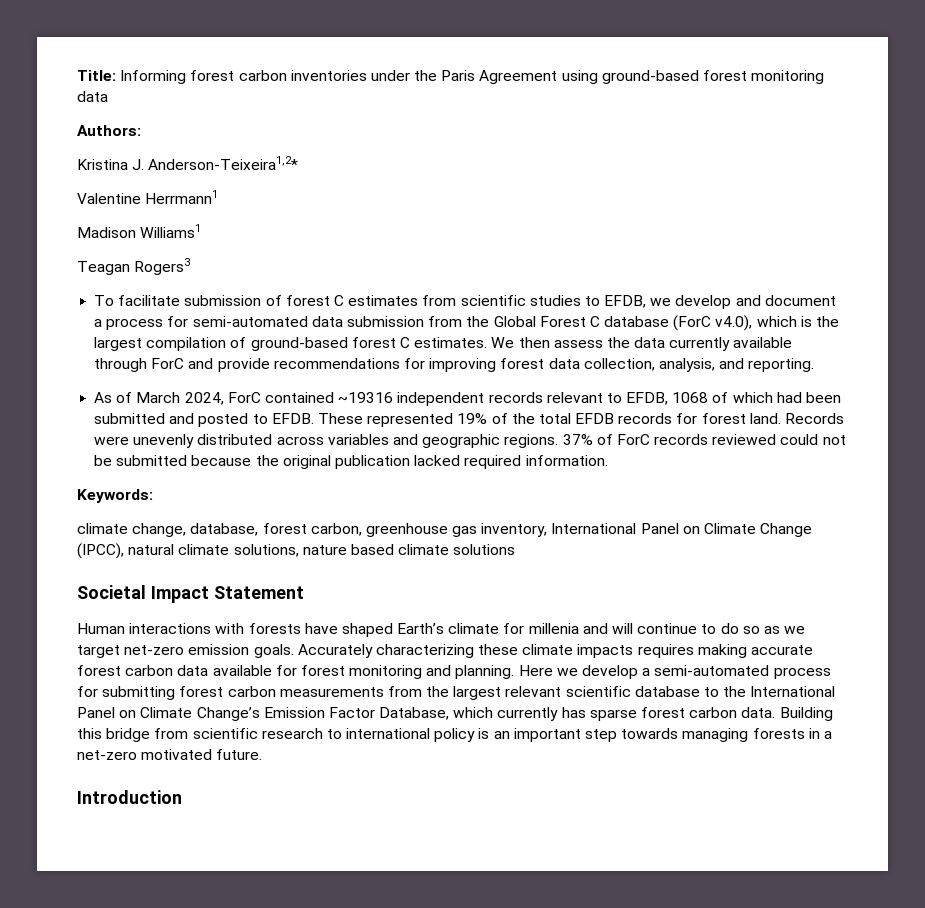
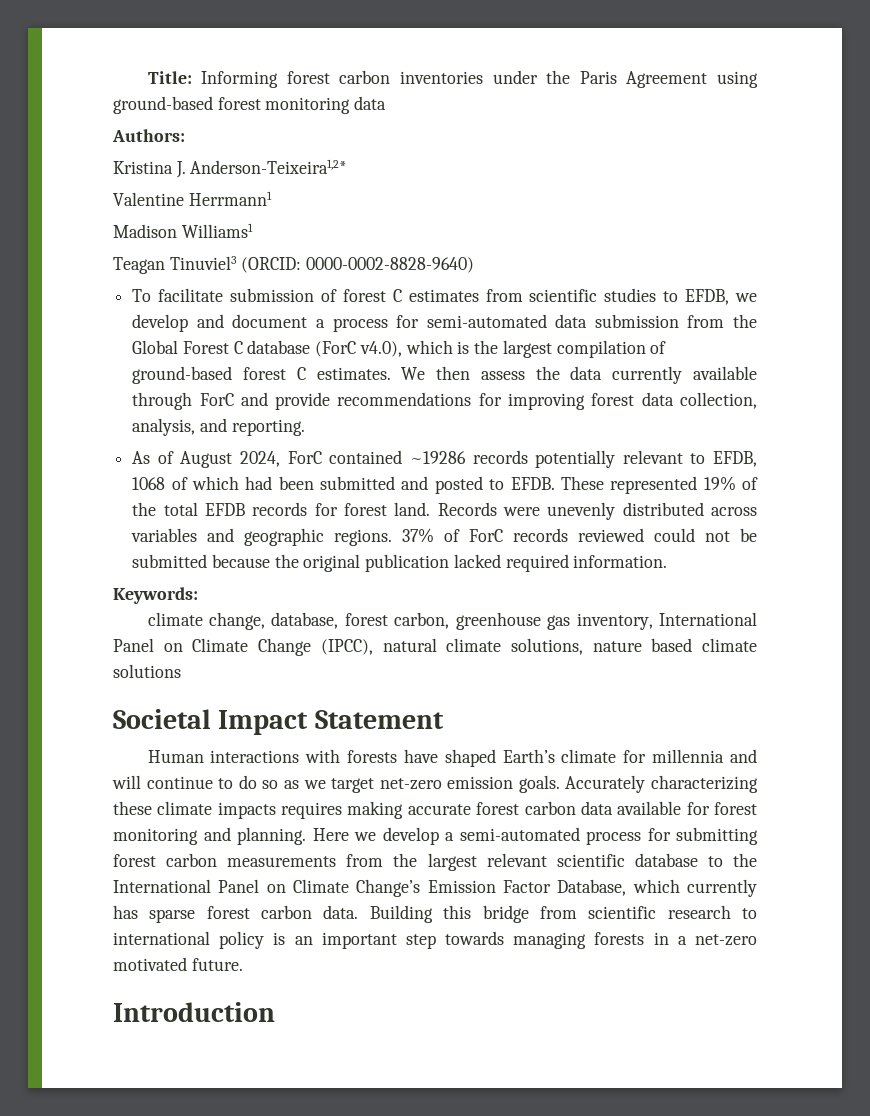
[134,258,191,275] Rogers3 -> [169,256,475,273] Tinuviel3 (ORCID: 0000-0002-8828-9640)
[136,392,181,403] March -> [180,451,233,468] August
[338,392,543,406] ~19316 independent records -> [409,450,616,468] ~19286 records potentially
[528,623,579,634] millenia -> [652,749,725,763] millennia

